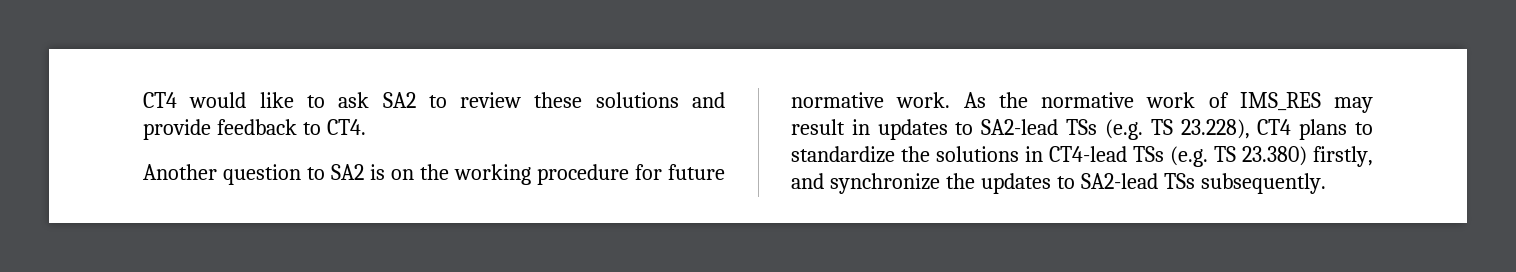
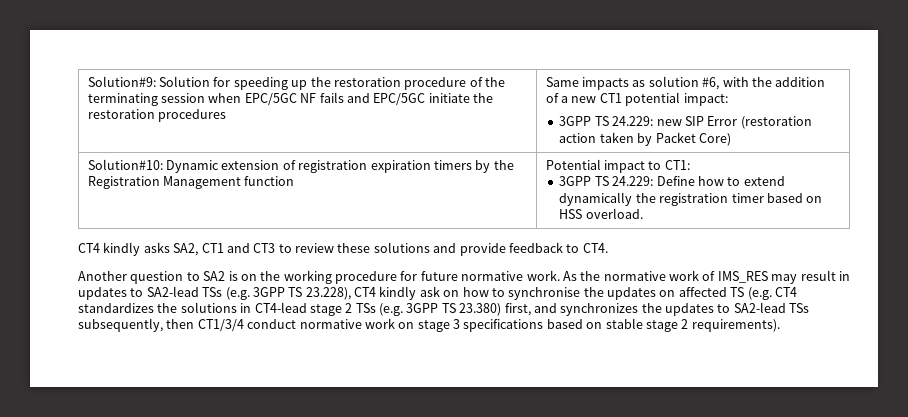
[143,92,416,108] CT4 would like to ask SA2 -> [87,76,506,90] [87,92,494,106] [87,109,227,122] [545,76,826,90] [545,92,728,106] [559,116,812,129] [559,132,731,146] [87,159,514,173] [87,176,295,189] [545,159,690,173] [559,176,785,186] [559,192,823,206] [559,208,643,219] [78,242,276,256] Solution#9: Solution for speeding up the restoration procedure of the terminating session when EPC/5GC NF fails and EPC/5GC initiate the restoration procedures | Same impacts as solution #6, with the addition of a new CT1 potential impact: // 3GPP TS 24.229: new SIP Error (restoration action taken by Packet Core) // Solution#10: Dynamic extension of registration expiration timers by the Registration Management function | Potential impact to CT1: // 3GPP TS 24.229: Define how to extend dynamically the registration timer based on HSS overload. // CT4 kindly asks SA2, CT1 and CT3
(1143, 129) none -> [252,287,285,297] 3GPP
[1299,119,1373,140] [791,146,895,163] plans to standardize -> [379,286,797,300] [78,303,154,313] kindly ask on how to synchronise the updates on affected TS (e.g. CT4 standardizes
[1133,146,1208,167] TSs (e.g. -> [309,303,439,316] stage 2 TSs (e.g. 3GPP
[1313,146,1373,167] [791,173,940,194] firstly, and synchronize -> [504,303,639,316] first, and synchronizes
[1200,173,1326,194] subsequently. -> [78,318,780,332] subsequently, then CT1/3/4 conduct normative work on stage 3 specifications based on stable stage 2 requirements).

